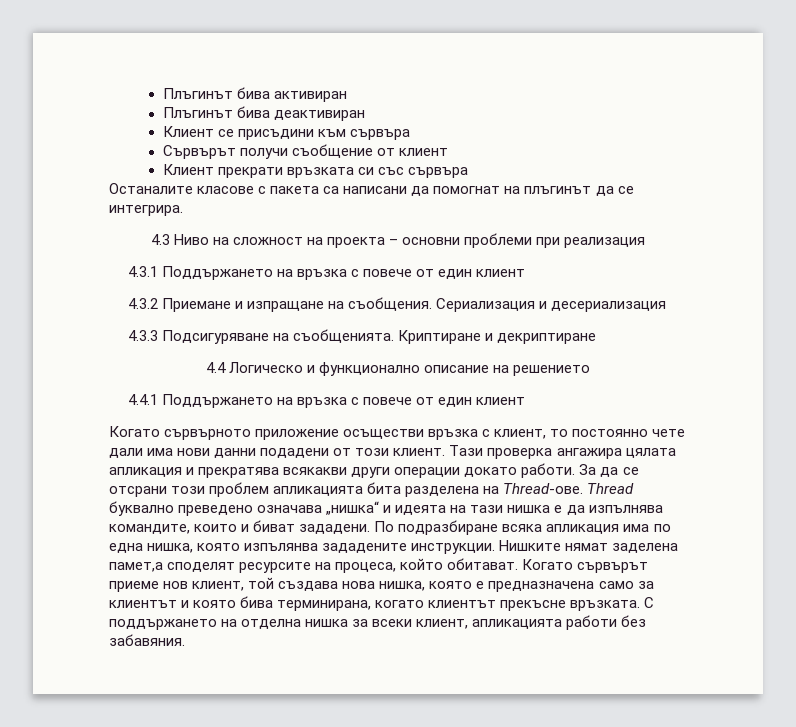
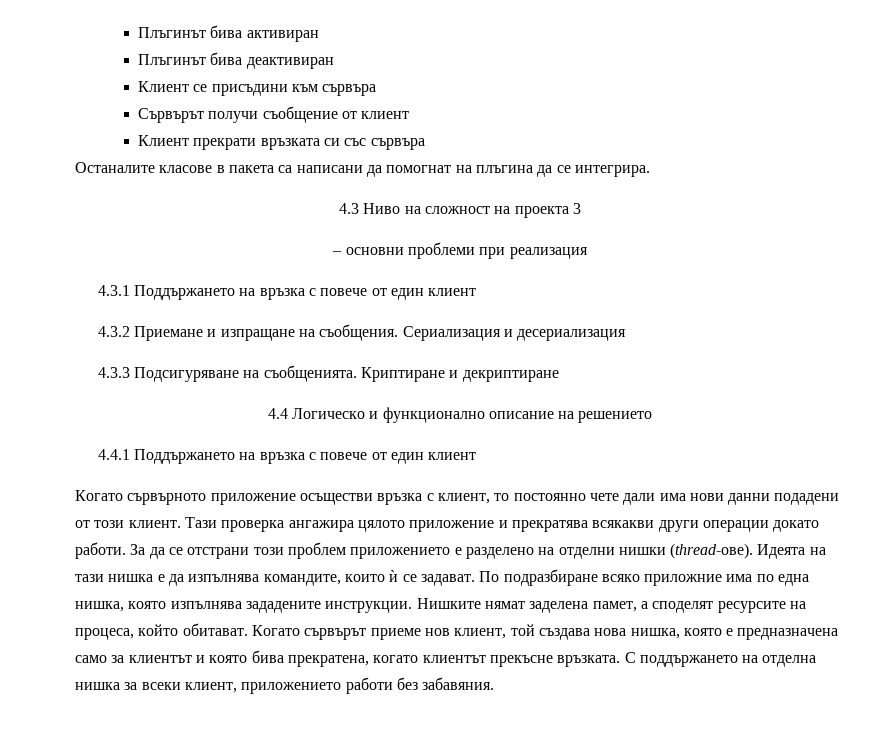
[258,186,267,194] с -> [216,165,225,173] в
[524,186,592,194] плъгинът -> [475,165,533,173] плъгина
(385, 242) none -> [572,203,581,214] 3 //
[625,448,676,458] [109,467,182,477] цялата апликация -> [357,520,495,532] цялото приложение
[109,486,167,497] отсрани -> [187,547,250,559] отстрани
[273,482,635,497] [109,501,447,516] апликацията бита разделена на Thread-ове. Thread буквално преведено означава „нишка“ и идеята -> [350,543,806,559] приложението е разделено на отделни нишки (thread-ове). Идеята
[241,520,620,535] и биват зададени. По подразбиране всяка апликация -> [389,569,723,586] ѝ се задават. По подразбиране всяко приложние
[244,543,319,551] изпълянва -> [170,601,242,609] изпълнява
[109,562,163,572] памет,а -> [592,601,648,612] памет, а
[277,600,372,611] терминирана, -> [287,655,369,667] прекратена,
[472,619,563,629] апликацията -> [241,682,342,694] приложението

